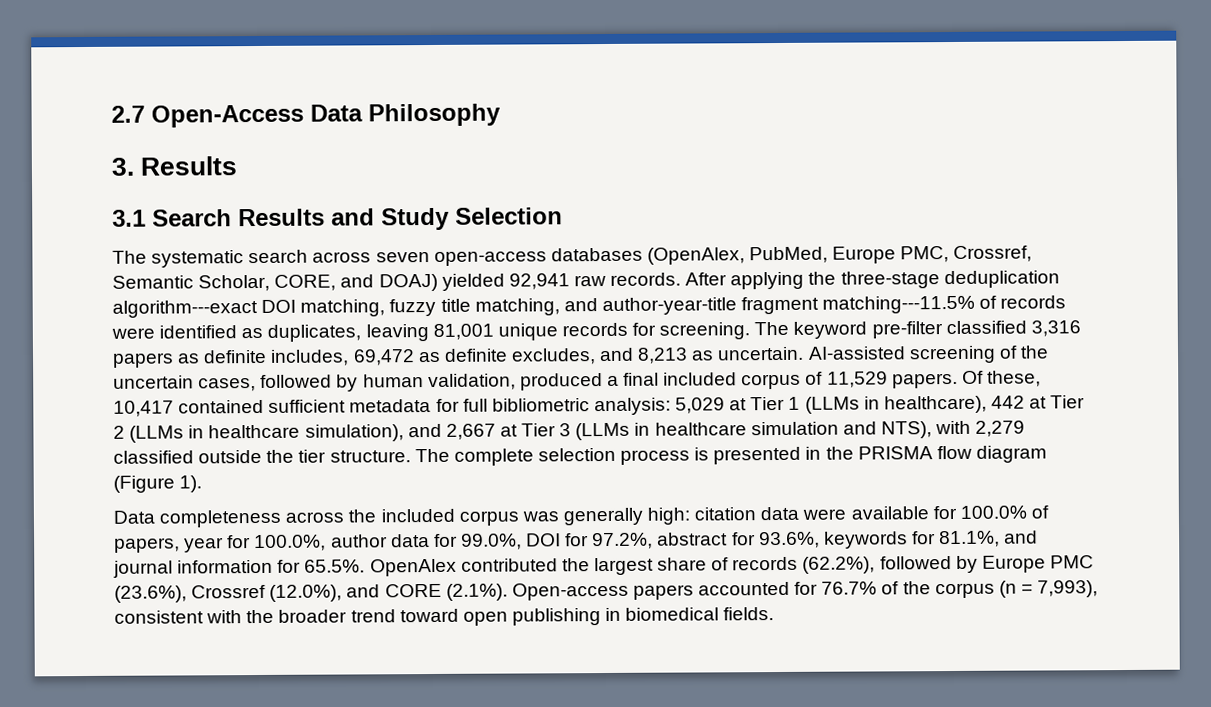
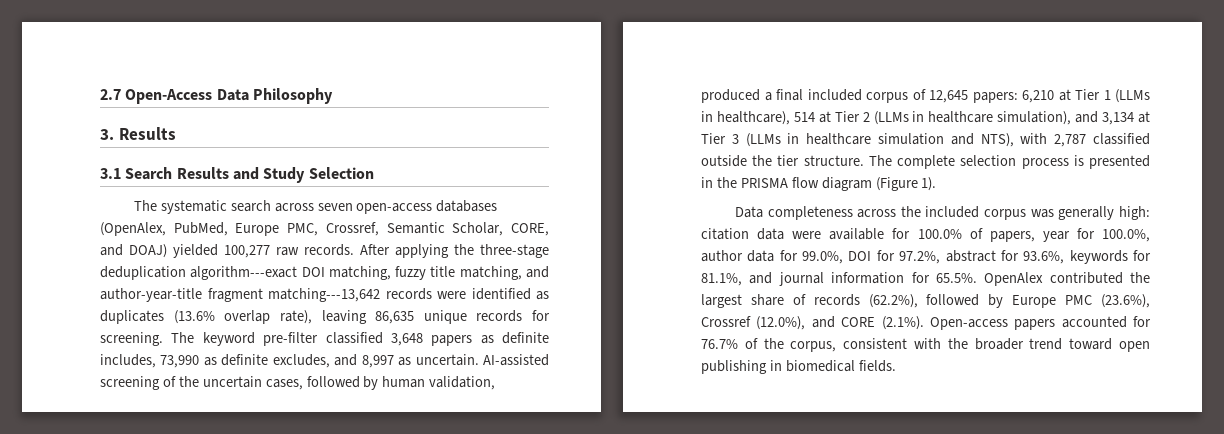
[508,273,570,290] 92,941 -> [224,245,270,258] 100,277
[822,295,998,314] matching---11.5% of -> [268,288,380,302] matching---13,642
[267,323,494,342] duplicates, leaving 81,001 -> [100,310,415,324] duplicates (13.6% overlap rate), leaving 86,635
[1030,320,1081,337] 3,316 -> [390,333,423,346] 3,648
[352,349,415,366] 69,472 -> [160,355,200,368] 73,990
[637,347,689,364] 8,213 -> [361,355,394,368] 8,997
[826,370,1041,389] [113,397,726,417] 11,529 papers. Of these, 10,417 contained sufficient metadata for full bibliometric analysis: 5,029 -> [929,90,1054,103] 12,645 papers: 6,210
[990,395,1025,409] 442 -> [793,112,815,122] 514
[445,423,496,440] 2,667 -> [1102,112,1135,125] 3,134
[975,420,1026,437] 2,279 -> [1054,134,1087,147] 2,787
[934,580,1099,599] corpus (n = 7,993), -> [790,341,837,352] corpus,

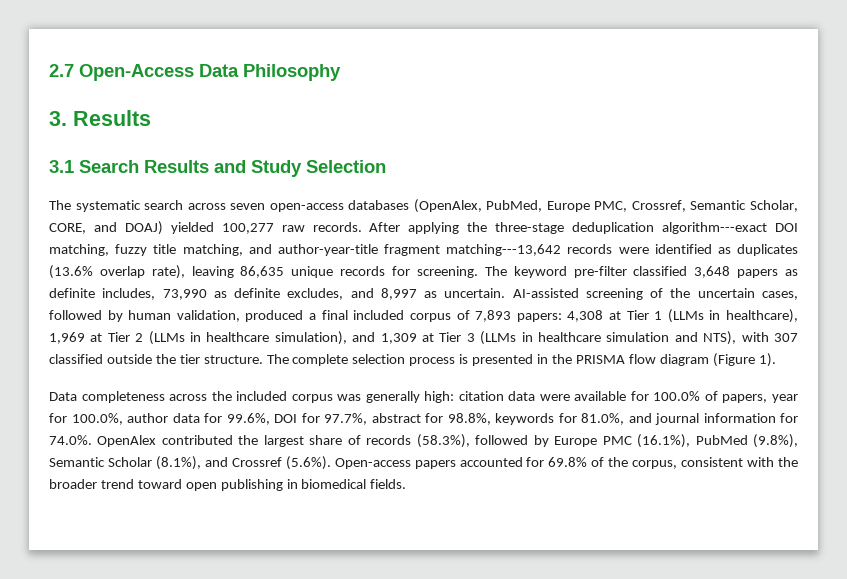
[929,90,1054,103] 12,645 papers: 6,210 -> [475,310,604,322] 7,893 papers: 4,308
[793,112,815,122] 514 -> [49,332,85,344] 1,969
[1102,112,1135,125] 3,134 -> [380,333,417,344] 1,309
[1054,134,1087,147] 2,787 -> [773,333,798,342] 307
[802,251,844,264] 99.0%, -> [226,413,270,425] 99.6%,
[899,251,941,264] 97.2%, -> [324,413,367,425] 97.7%,
[1023,251,1065,264] 93.6%, -> [447,413,491,425] 98.8%,
[701,273,742,286] 81.1%, -> [581,413,624,425] 81.0%,
[935,273,977,283] 65.5%. -> [49,435,92,445] 74.0%.
[868,294,918,308] (62.2%), -> [416,434,470,448] (58.3%),
[1101,294,1150,308] [701,316,924,330] (23.6%), Crossref (12.0%), and CORE (2.1%). -> [637,434,798,448] [49,456,331,470] (16.1%), PubMed (9.8%), Semantic Scholar (8.1%), and Crossref (5.6%).
[701,339,738,349] 76.7% -> [548,457,588,467] 69.8%

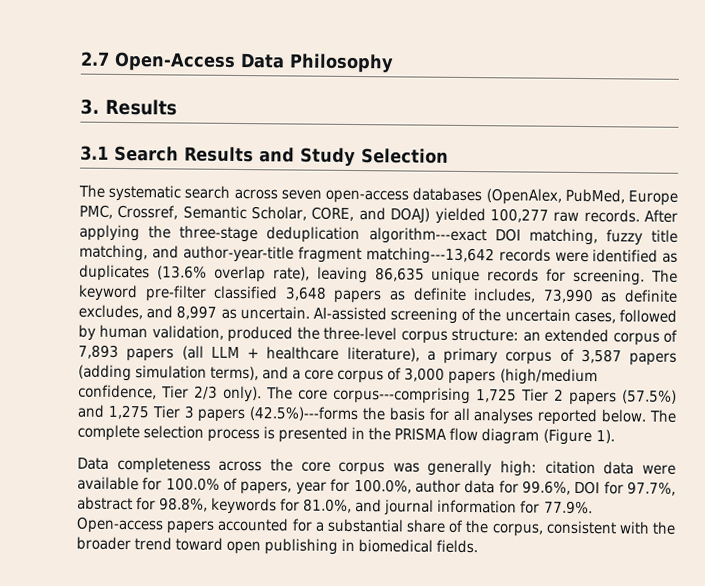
[309,309,798,323] [49,331,798,345] [49,354,263,364] a final included corpus of 7,893 papers: 4,308 at Tier 1 (LLMs in healthcare), 1,969 at Tier 2 (LLMs in healthcare simulation), and 1,309 at Tier 3 (LLMs in healthcare simulation and NTS), with 307 classified outside the tier structure. -> [296,326,679,346] [78,344,677,366] [78,364,598,386] [78,384,677,406] [77,404,647,426] the three-level corpus structure: an extended corpus of 7,893 papers (all LLM + healthcare literature), a primary corpus of 3,587 papers (adding simulation terms), and a core corpus of 3,000 papers (high/medium confidence, Tier 2/3 only). The core corpus---comprising 1,725 Tier 2 papers (57.5%) and 1,275 Tier 3 papers (42.5%)---forms the basis for all analyses reported below.
[236,391,288,401] included -> [300,461,331,472] core
[49,434,798,448] [49,456,331,470] 74.0%. OpenAlex contributed the largest share of records (58.3%), followed by Europe PMC (16.1%), PubMed (9.8%), Semantic Scholar (8.1%), and Crossref (5.6%). -> [543,500,593,515] 77.9%.
[548,457,588,467] 69.8% -> [314,518,446,533] a substantial share

